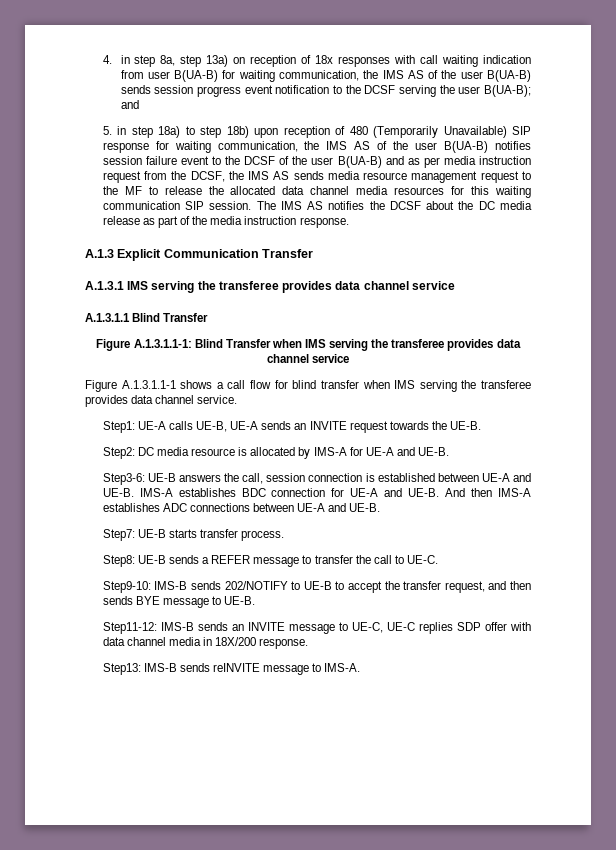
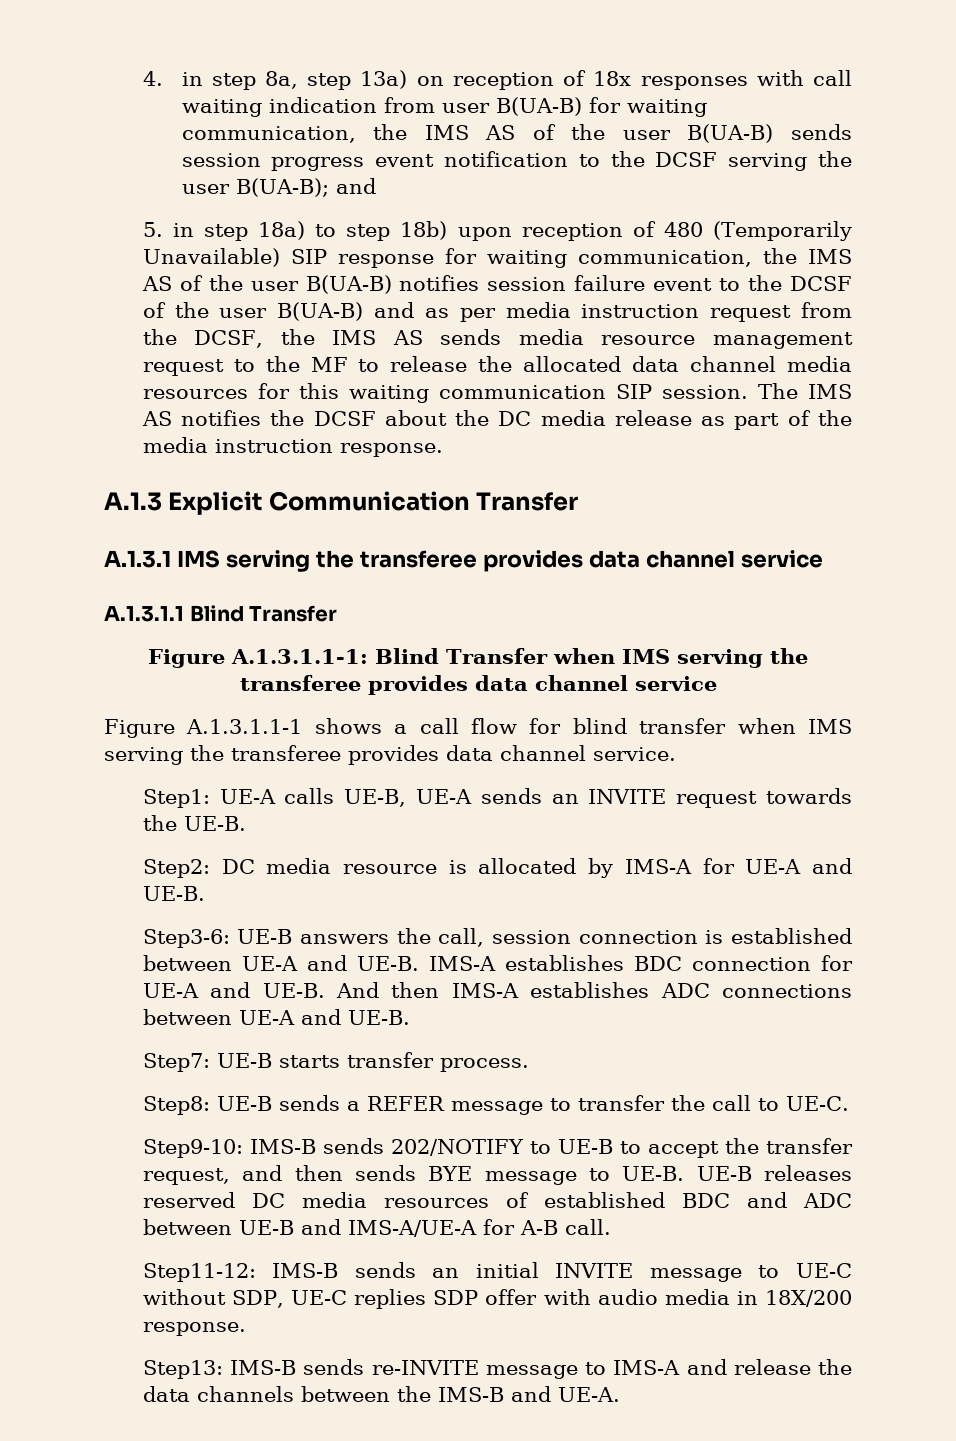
(256, 600) none -> [696,1165,853,1181] [142,1192,853,1208] [142,1219,611,1237] UE-B releases reserved DC media resources of established BDC and ADC between UE-B and IMS-A/UE-A for A-B call.
(244, 627) none -> [475,1262,539,1278] initial
[351,622,383,633] UE-C, -> [796,1263,853,1278] [142,1289,284,1308] UE-C without SDP,
[102,637,166,646] data channel -> [597,1289,658,1305] audio
[213,663,361,675] reINVITE message to IMS-A. -> [371,1359,852,1379] [142,1386,620,1402] re-INVITE message to IMS-A and release the data channels between the IMS-B and UE-A.

